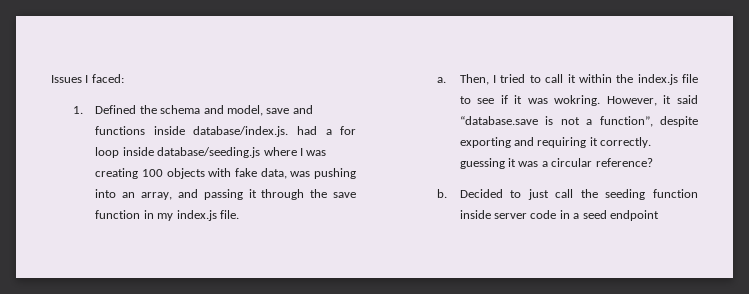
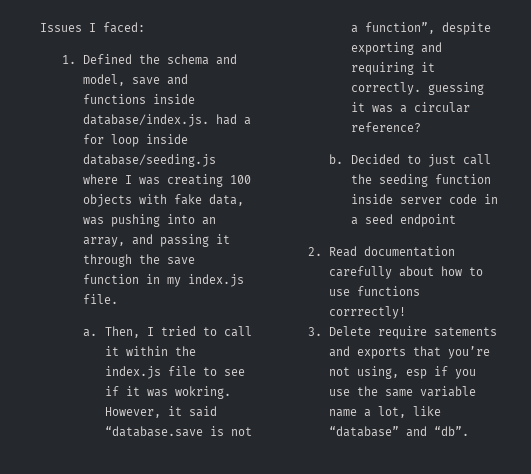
(659, 215) none -> [307,246,456,257] [329,266,484,279] [329,286,421,296] [329,306,407,319] [307,326,498,339] [329,346,491,359] [329,366,477,379] [329,386,477,397] [329,406,442,418] [329,426,470,437] // 2. Read documentation carefully about how to use functions corrrectly! // 3. Delete require satements and exports that you’re not using, esp if you use the same variable name a lot, like “database” and “db”.

